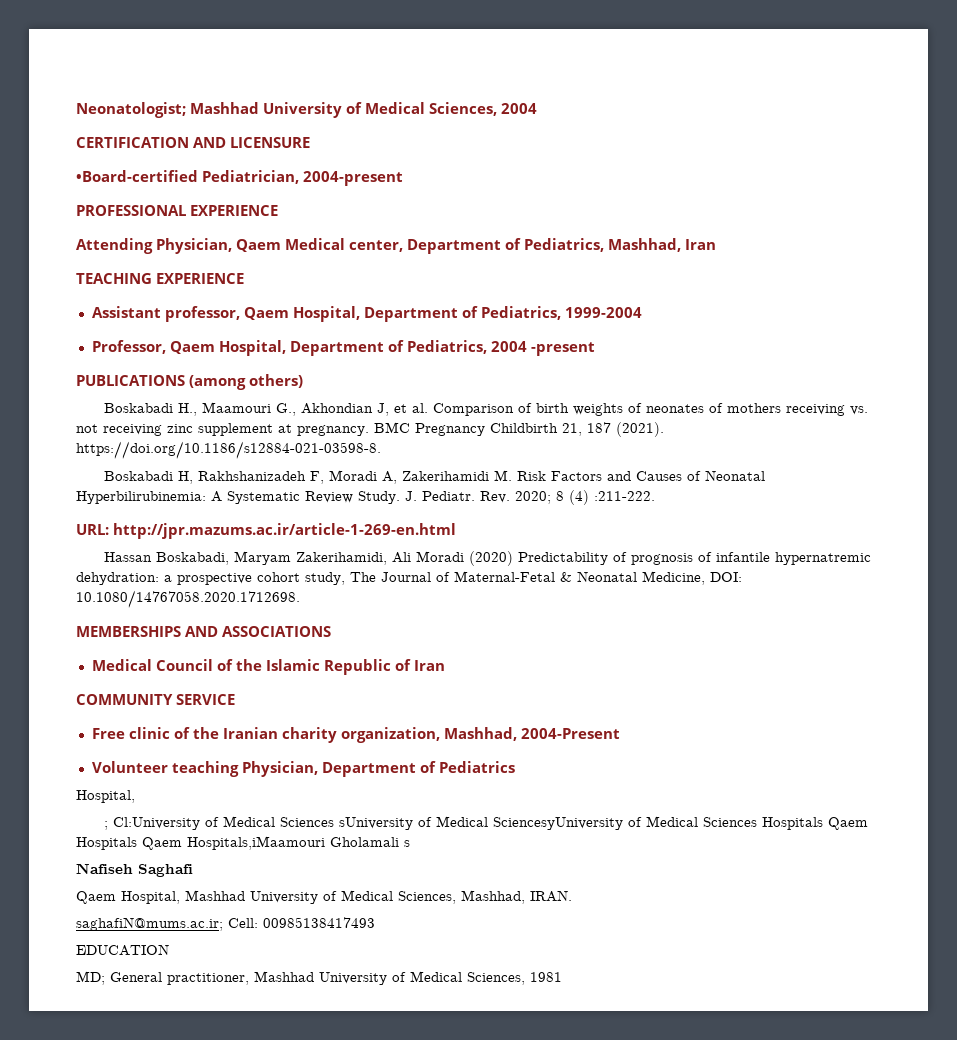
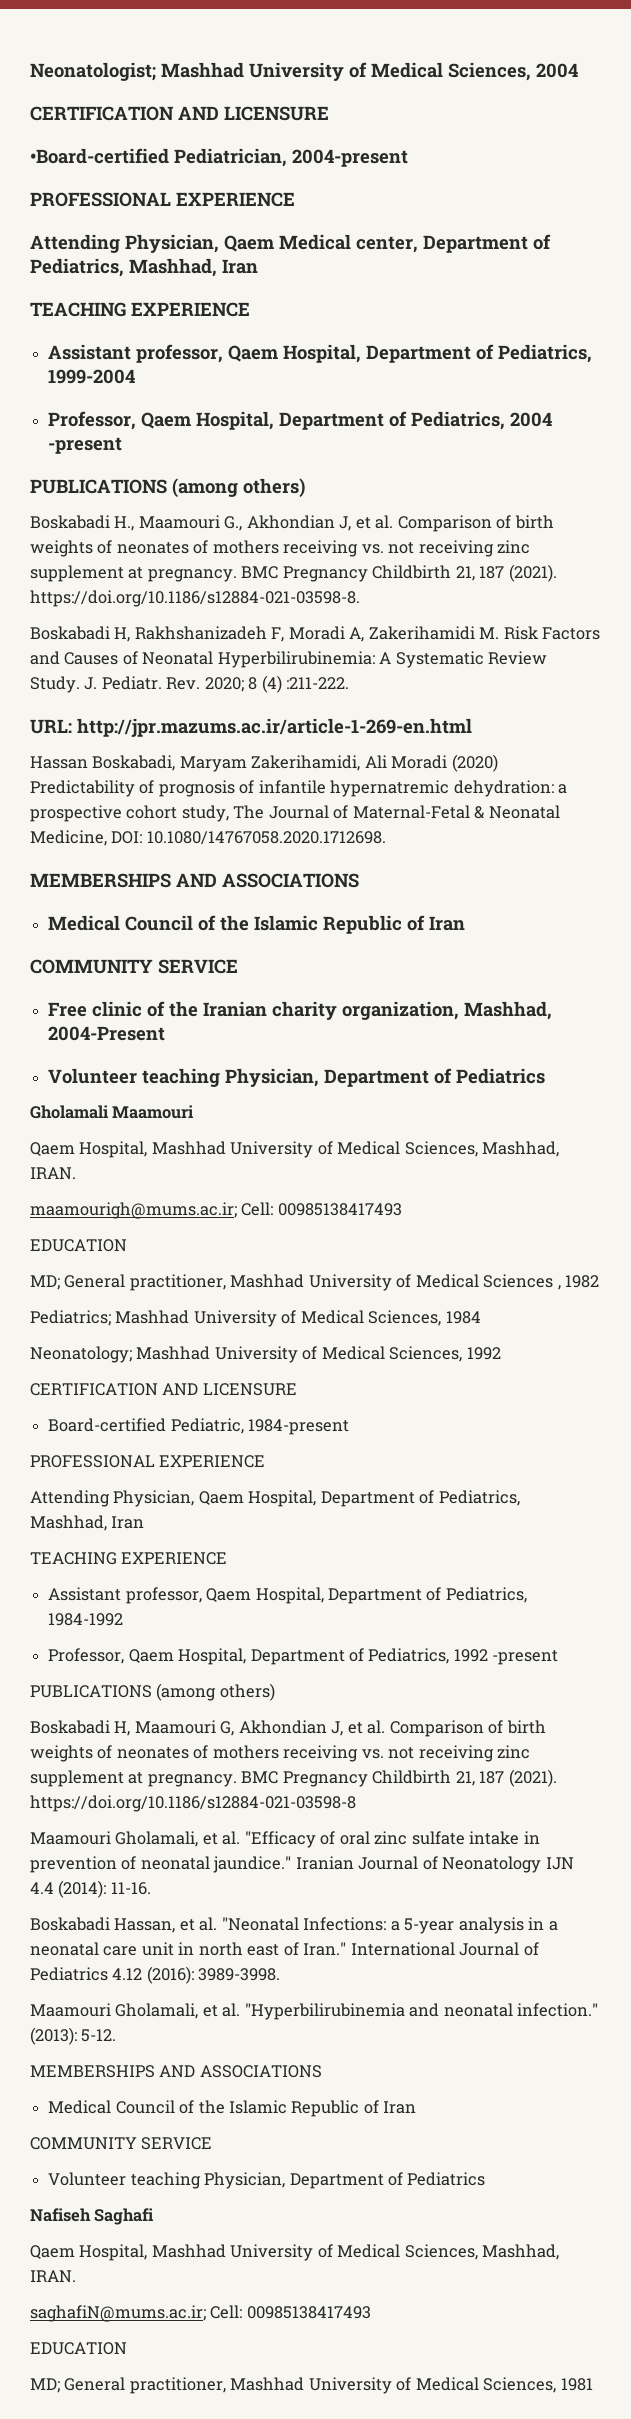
[76,790,135,803] [104,816,869,830] [76,836,410,850] Hospital, // ; Cl:University of Medical Sciences sUniversity of Medical SciencesyUniversity of Medical Sciences Hospitals Qaem Hospitals Qaem Hospitals,iMaamouri Gholamali s -> [30,1105,195,1119] [30,1141,560,1158] [30,1167,76,1179] [30,1202,402,1219] [30,1239,127,1252] [30,1274,600,1291] [30,1310,481,1327] [30,1346,501,1363] [30,1383,297,1396] [48,1418,350,1435] [30,1455,266,1468] [30,1490,520,1507] [30,1515,145,1531] [30,1552,228,1565] [48,1587,527,1604] [48,1613,124,1626] [48,1648,559,1665] [30,1683,275,1701] [30,1720,546,1737] [30,1745,531,1762] [30,1769,557,1787] [30,1795,356,1812] [30,1831,540,1848] [30,1856,574,1873] [30,1880,151,1898] [30,1917,558,1934] [30,1942,539,1956] [30,1966,281,1984] [30,2003,599,2020] [30,2027,117,2045] [30,2065,322,2078] [48,2100,417,2117] [30,2137,213,2150] [48,2172,486,2189] Gholamali Maamouri // Qaem Hospital, Mashhad University of Medical Sciences, Mashhad, IRAN. // maamourigh@mums.ac.ir; Cell: 00985138417493 // EDUCATION // MD; General practitioner, Mashhad University of Medical Sciences , 1982 // Pediatrics; Mashhad University of Medical Sciences, 1984 // Neonatology; Mashhad University of Medical Sciences, 1992 // CERTIFICATION AND LICENSURE // Board-certified Pediatric, 1984-present // PROFESSIONAL EXPERIENCE // Attending Physician, Qaem Hospital, Department of Pediatrics, Mashhad, Iran // TEACHING EXPERIENCE // Assistant professor, Qaem Hospital, Department of Pediatrics, 1984-1992 // Professor, Qaem Hospital, Department of Pediatrics, 1992 -present // PUBLICATIONS (among others) // Boskabadi H, Maamouri G, Akhondian J, et al. Comparison of birth weights of neonates of mothers receiving vs. not receiving zinc supplement at pregnancy. BMC Pregnancy Childbirth 21, 187 (2021). https://doi.org/10.1186/s12884-021-03598-8 // Maamouri Gholamali, et al. "Efficacy of oral zinc sulfate intake in prevention of neonatal jaundice." Iranian Journal of Neonatology IJN 4.4 (2014): 11-16. // Boskabadi Hassan, et al. "Neonatal Infections: a 5-year analysis in a neonatal care unit in north east of Iran." International Journal of Pediatrics 4.12 (2016): 3989-3998. // Maamouri Gholamali, et al. "Hyperbilirubinemia and neonatal infection." (2013): 5-12. // MEMBERSHIPS AND ASSOCIATIONS // Medical Council of the Islamic Republic of Iran // COMMUNITY SERVICE // Volunteer teaching Physician, Department of Pediatrics

